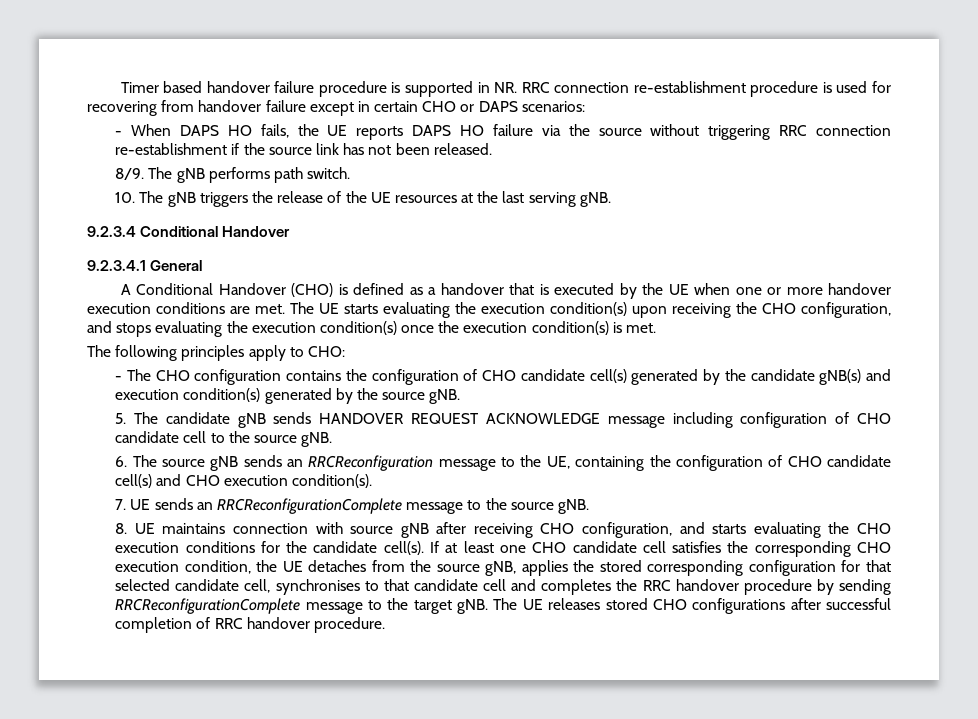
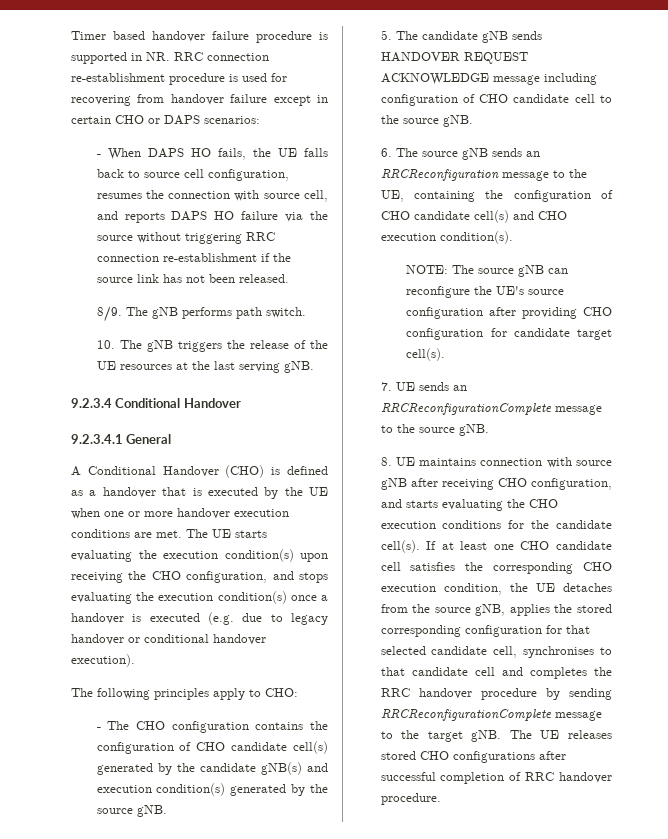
(348, 130) none -> [304,148,328,157] [96,169,289,181] [96,190,328,202] [96,211,118,220] falls back to source cell configuration, resumes the connection with source cell, and
[438,321,657,335] the execution condition(s) is met. -> [321,595,328,601] [71,612,328,625] [71,634,266,645] [71,654,135,667] a handover is executed (e.g. due to legacy handover or conditional handover execution).
(372, 481) none -> [406,265,569,277] [406,286,565,298] [406,307,612,319] [406,328,612,340] [406,348,446,361] // NOTE: The source gNB can reconfigure the UE's source configuration after providing CHO configuration for candidate target cell(s).

